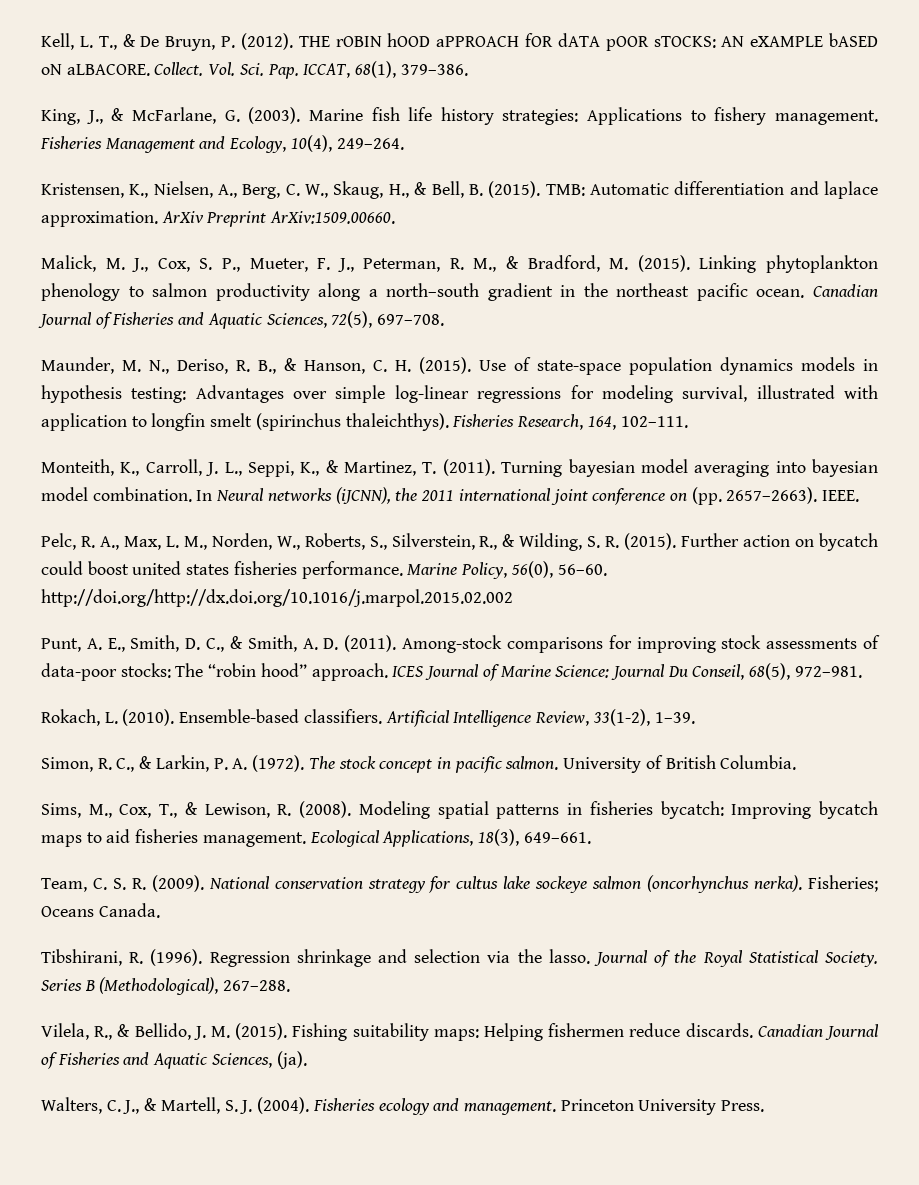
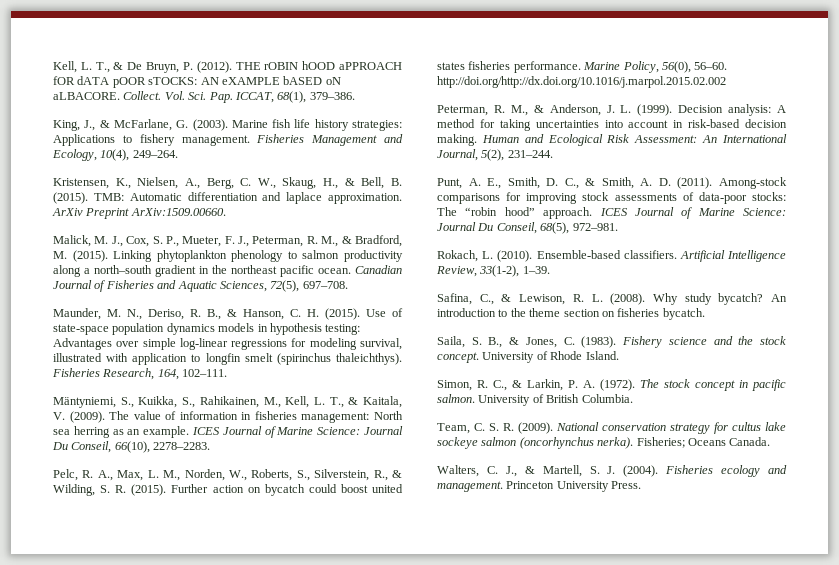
[41,459,878,477] [41,487,860,505] Monteith, K., Carroll, J. L., Seppi, K., & Martinez, T. (2011). Turning bayesian model averaging into bayesian model combination. In Neural networks (iJCNN), the 2011 international joint conference on (pp. 2657–2663). IEEE. -> [53,396,402,408] [53,411,403,423] [53,426,404,438] [52,441,211,453] Mäntyniemi, S., Kuikka, S., Rahikainen, M., Kell, L. T., & Kaitala, V. (2009). The value of information in fisheries management: North sea herring as an example. ICES Journal of Marine Science: Journal Du Conseil, 66(10), 2278–2283.
(513, 598) none -> [437,104,786,116] [437,119,787,131] [437,134,787,146] [437,149,553,161] // Peterman, R. M., & Anderson, J. L. (1999). Decision analysis: A method for taking uncertainties into account in risk-based decision making. Human and Ecological Risk Assessment: An International Journal, 5(2), 231–244.
(695, 718) none -> [437,293,787,305] [437,308,705,320] [437,336,786,348] [437,351,619,363] // Safina, C., & Lewison, R. L. (2008). Why study bycatch? An introduction to the theme section on fisheries bycatch. // Saila, S. B., & Jones, C. (1983). Fishery science and the stock concept. University of Rhode Island.
[41,801,879,819] [41,829,591,847] // Sims, M., Cox, T., & Lewison, R. (2008). Modeling spatial patterns in fisheries bycatch: Improving bycatch maps to aid fisheries management. Ecological Applications, 18(3), 649–661. -> (633, 398) none
[41,949,879,967] [41,977,291,995] [41,1023,880,1041] [41,1051,307,1069] // Tibshirani, R. (1996). Regression shrinkage and selection via the lasso. Journal of the Royal Statistical Society. Series B (Methodological), 267–288. // Vilela, R., & Bellido, J. M. (2015). Fishing suitability maps: Helping fishermen reduce discards. Canadian Journal of Fisheries and Aquatic Sciences, (ja). -> (771, 441) none

